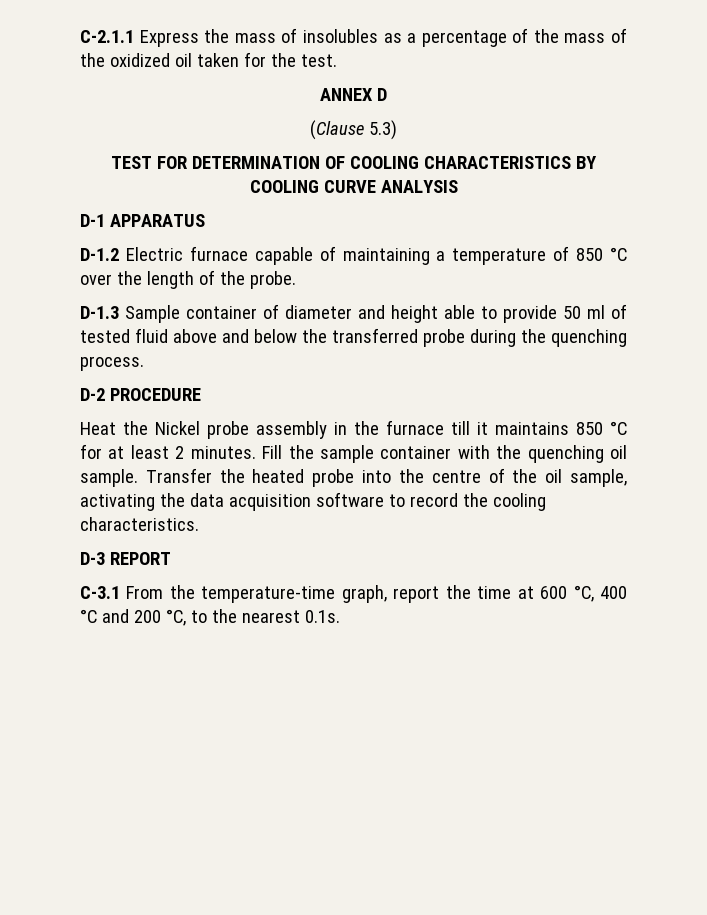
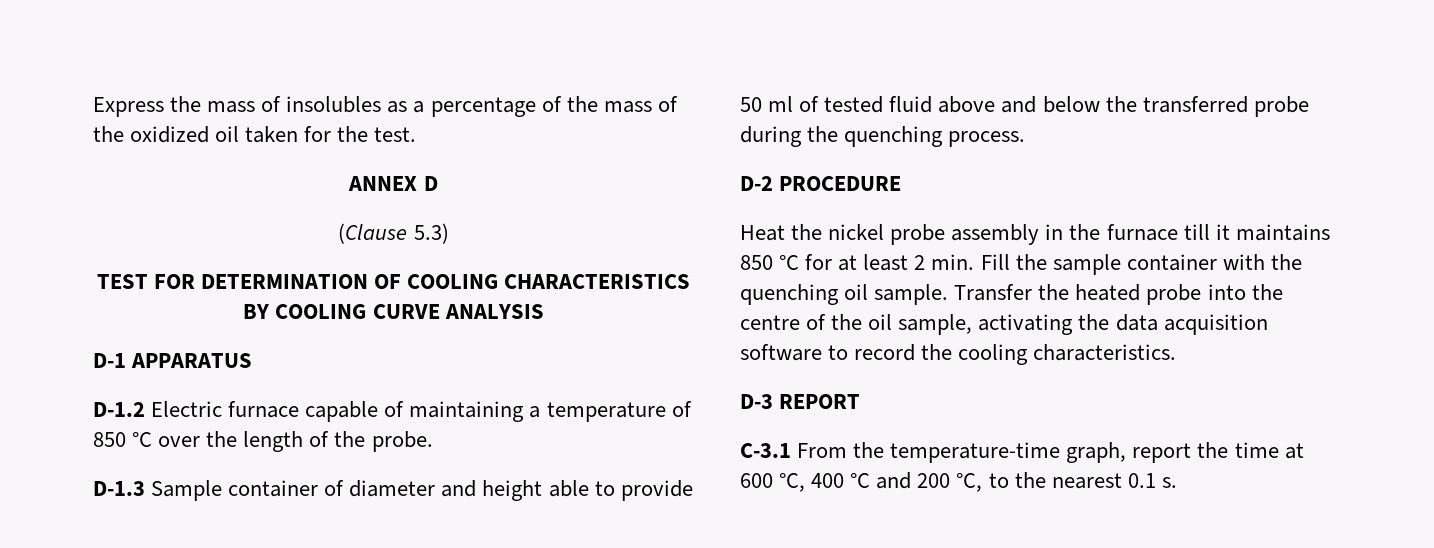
[80,30,134,43] C-2.1.1 -> (93, 107) none
[155,421,200,435] Nickel -> [828,224,885,240] nickel
[190,446,256,459] minutes. -> [931,254,975,270] min.
[304,610,340,623] 0.1s. -> [1127,473,1177,488] 0.1 s.

